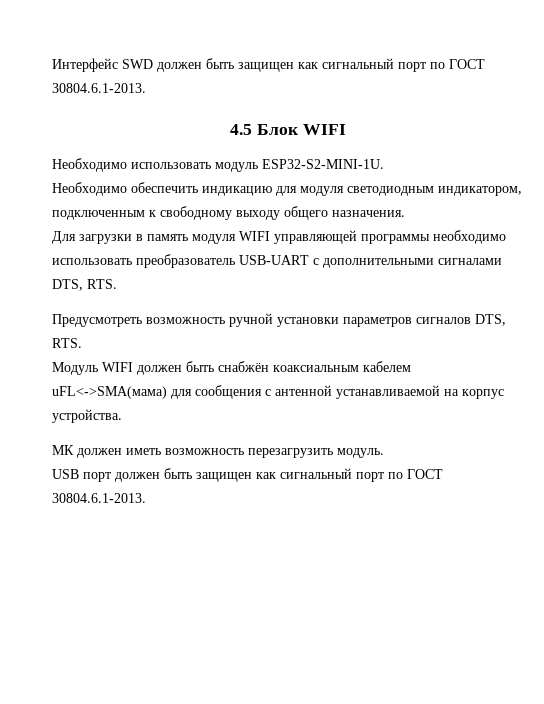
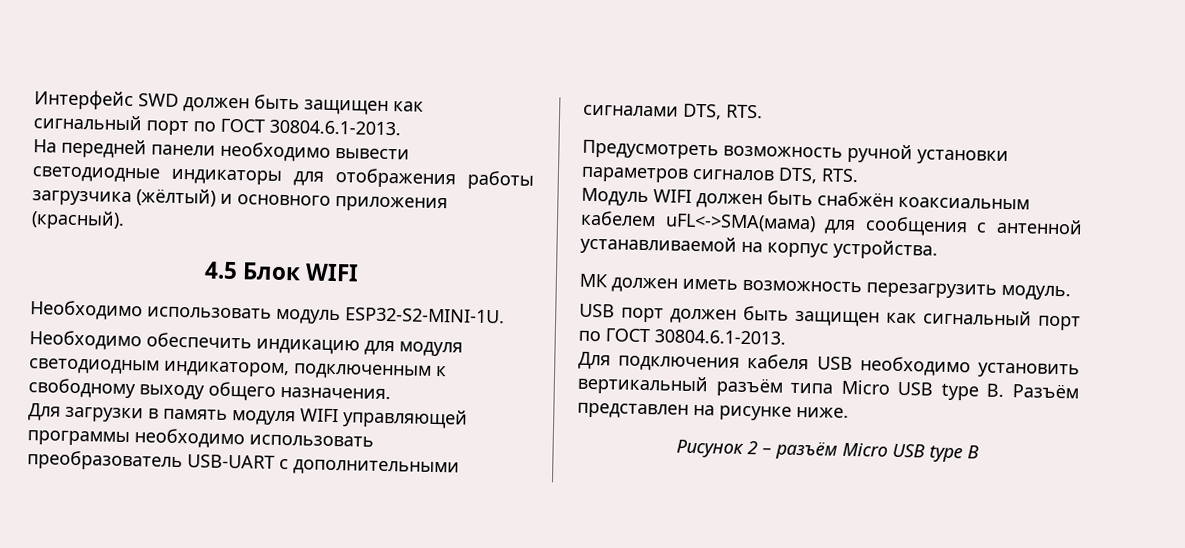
(146, 88) none -> [33,138,410,162] [32,166,534,190] [32,188,448,213] [31,210,125,230] // На передней панели необходимо вывести светодиодные индикаторы для отображения работы загрузчика (жёлтый) и основного приложения (красный).
(146, 498) none -> [578,351,1080,379] [577,374,1079,401] [577,402,849,421] [675,439,979,463] // Для подключения кабеля USB необходимо установить вертикальный разъём типа Micro USB type B. Разъём представлен на рисунке ниже. // Рисунок 2 – разъём Micro USB type B

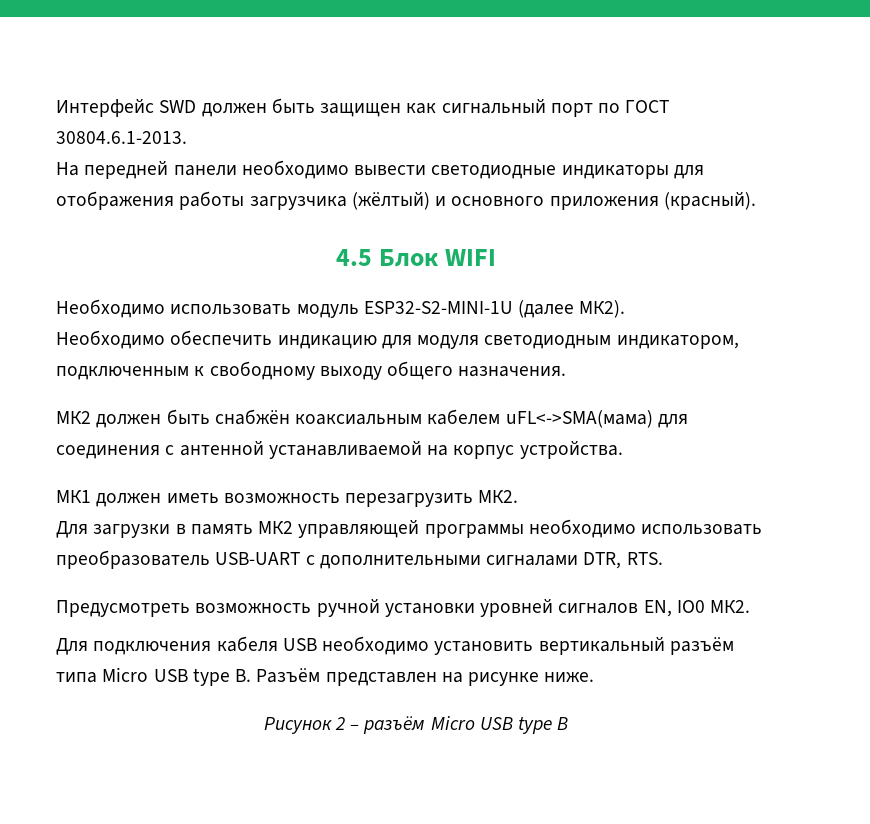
[345,307,505,324] ESP32-S2-MINI-1U. -> [363,300,626,318] ESP32-S2-MINI-1U (далее МК2).
(391, 393) none -> [56,409,688,428] [56,440,623,459] [56,490,519,507] // МК2 должен быть снабжён коаксиальным кабелем uFL<->SMA(мама) для соединения с антенной устанавливаемой на корпус устройства. // МК1 должен иметь возможность перезагрузить МК2.
[232,408,339,426] модуля WIFI -> [258,521,294,534] МК2
[683,103,722,120] DTS, -> [583,552,622,569] DTR,
[581,166,859,184] [581,187,1030,210] [580,210,1083,237] [580,234,938,260] [579,273,1071,301] [579,303,1081,331] [578,328,786,345] параметров сигналов DTS, RTS. // Модуль WIFI должен быть снабжён коаксиальным кабелем uFL<->SMA(мама) для сообщения с антенной устанавливаемой на корпус устройства. // МК должен иметь возможность перезагрузить модуль. // USB порт должен быть защищен как сигнальный порт по ГОСТ 30804.6.1-2013. -> [480,598,751,617] уровней сигналов EN, IO0 МК2.

